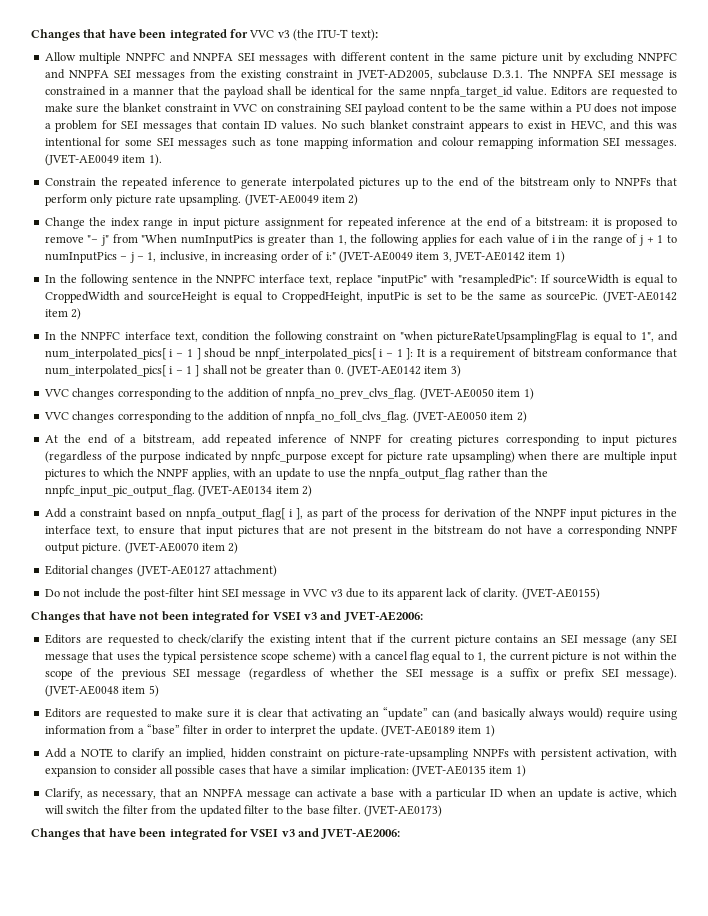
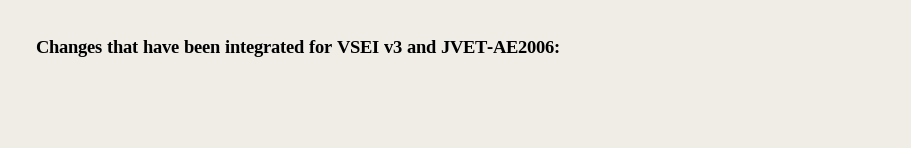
[31,29,378,41] [44,52,678,64] [44,69,677,81] [44,86,678,98] [44,103,677,115] [44,120,677,132] [44,137,678,149] [44,154,162,166] [44,177,677,189] [44,194,359,206] [44,217,677,229] [44,234,677,246] [44,251,565,263] [44,274,678,286] [44,291,677,303] [44,308,82,320] [44,331,678,343] [44,348,678,360] [44,365,461,377] [43,388,534,400] [43,411,527,423] [44,434,677,446] [44,451,677,463] [44,468,549,480] [44,485,312,497] [44,508,677,520] [44,525,678,537] [44,542,239,554] [44,565,277,577] [44,588,600,600] [31,611,423,623] [44,634,678,646] [44,651,677,663] [44,668,677,680] [44,685,159,697] [44,707,677,720] [44,724,495,737] [44,748,677,760] [44,765,526,777] [44,788,678,800] [44,805,443,817] [31,828,248,840] Changes that have been integrated for VVC v3 (the ITU-T text): // Allow multiple NNPFC and NNPFA SEI messages with different content in the same picture unit by excluding NNPFC and NNPFA SEI messages from the existing constraint in JVET-AD2005, subclause D.3.1. The NNPFA SEI message is constrained in a manner that the payload shall be identical for the same nnpfa_target_id value. Editors are requested to make sure the blanket constraint in VVC on constraining SEI payload content to be the same within a PU does not impose a problem for SEI messages that contain ID values. No such blanket constraint appears to exist in HEVC, and this was intentional for some SEI messages such as tone mapping information and colour remapping information SEI messages. (JVET-AE0049 item 1). // Constrain the repeated inference to generate interpolated pictures up to the end of the bitstream only to NNPFs that perform only picture rate upsampling. (JVET-AE0049 item 2) // Change the index range in input picture assignment for repeated inference at the end of a bitstream: it is proposed to remove "− j" from "When numInputPics is greater than 1, the following applies for each value of i in the range of j + 1 to numInputPics − j − 1, inclusive, in increasing order of i:" (JVET-AE0049 item 3, JVET-AE0142 item 1) // In the following sentence in the NNPFC interface text, replace "inputPic" with "resampledPic": If sourceWidth is equal to CroppedWidth and sourceHeight is equal to CroppedHeight, inputPic is set to be the same as sourcePic. (JVET-AE0142 item 2) // In the NNPFC interface text, condition the following constraint on "when pictureRateUpsamplingFlag is equal to 1", and num_interpolated_pics[ i − 1 ] shoud be nnpf_interpolated_pics[ i − 1 ]: It is a requirement of bitstream conformance that num_interpolated_pics[ i − 1 ] shall not be greater than 0. (JVET-AE0142 item 3) // VVC changes corresponding to the addition of nnpfa_no_prev_clvs_flag. (JVET-AE0050 item 1) // VVC changes corresponding to the addition of nnpfa_no_foll_clvs_flag. (JVET-AE0050 item 2) // At the end of a bitstream, add repeated inference of NNPF for creating pictures corresponding to input pictures (regardless of the purpose indicated by nnpfc_purpose except for picture rate upsampling) when there are multiple input pictures to which the NNPF applies, with an update to use the nnpfa_output_flag rather than the nnpfc_input_pic_output_flag. (JVET-AE0134 item 2) // Add a constraint based on nnpfa_output_flag[ i ], as part of the process for derivation of the NNPF input pictures in the interface text, to ensure that input pictures that are not present in the bitstream do not have a corresponding NNPF output picture. (JVET-AE0070 item 2) // Editorial changes (JVET-AE0127 attachment) // Do not include the post-filter hint SEI message in VVC v3 due to its apparent lack of clarity. (JVET-AE0155) // Changes that have not been integrated for VSEI v3 and JVET-AE2006: // Editors are requested to check/clarify the existing intent that if the current picture contains an SEI message (any SEI message that uses the typical persistence scope scheme) with a cancel flag equal to 1, the current picture is not within the scope of the previous SEI message (regardless of whether the SEI message is a suffix or prefix SEI message). (JVET-AE0048 item 5) // Editors are requested to make sure it is clear that activating an “update” can (and basically always would) require using information from a “base” filter in order to interpret the update. (JVET-AE0189 item 1) // Add a NOTE to clarify an implied, hidden constraint on picture-rate-upsampling NNPFs with persistent activation, with expansion to consider all possible cases that have a similar implication: (JVET-AE0135 item 1) // Clarify, as necessary, that an NNPFA message can activate a base with a particular ID when an update is active, which will switch the filter from the updated filter to the base filter. (JVET-AE0173) // Changes that have been integrated for -> [36,40,332,57] Changes that have been integrated for

